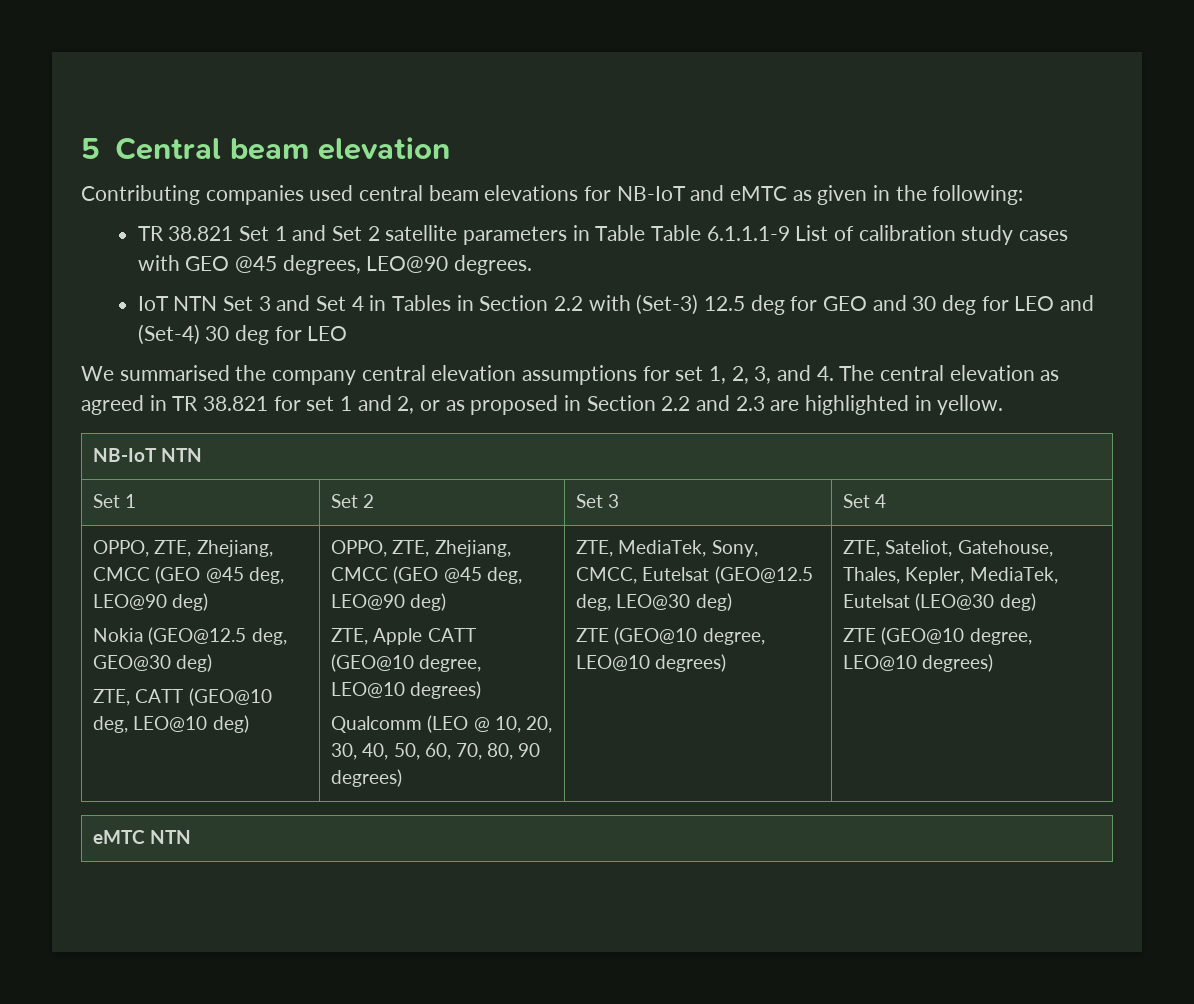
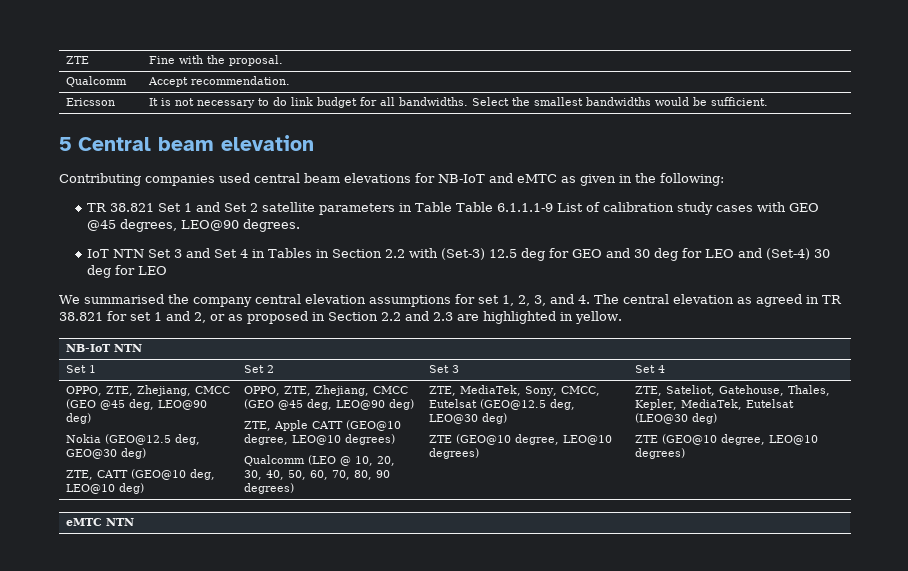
(81, 148) none -> [65,56,89,64] [148,55,283,66] [65,76,127,87] [147,76,290,87] [65,98,115,106] [148,97,768,108] ZTE | Fine with the proposal. // Qualcomm | Accept recommendation. // Ericsson | It is not necessary to do link budget for all bandwidths. Select the smallest bandwidths would be sufficient. //

